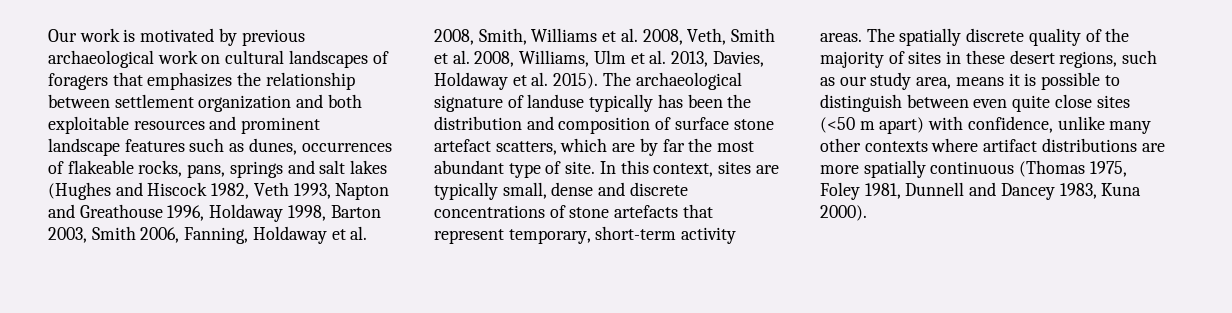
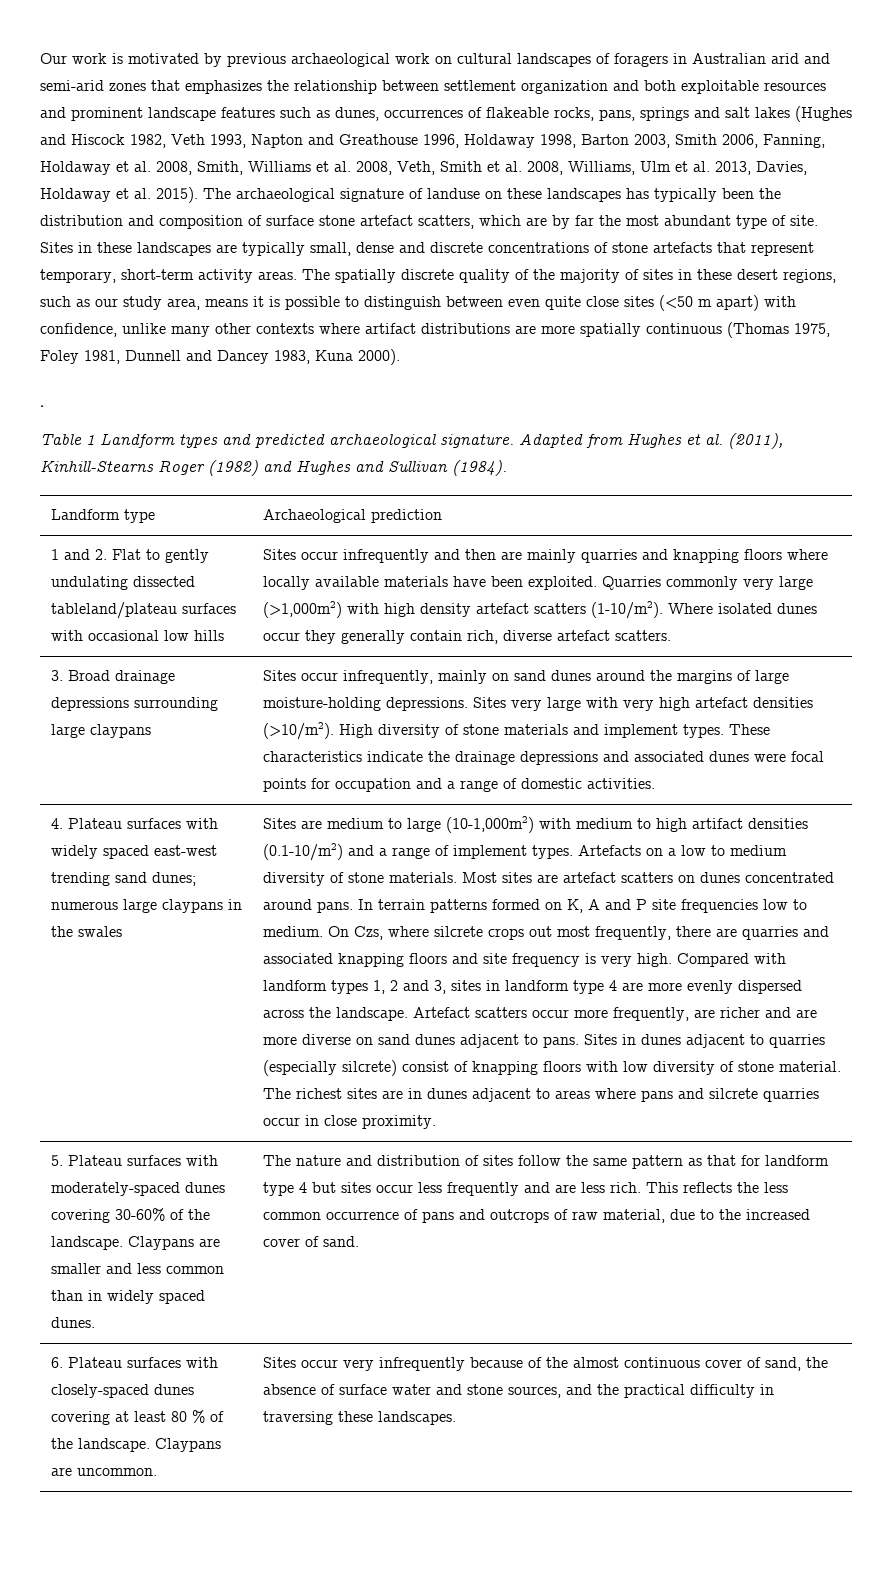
(108, 81) none -> [673,53,830,64] [40,80,146,91] in Australian arid and semi-arid zones
[589,94,683,112] typically has -> [485,188,717,202] on these landscapes has typically
[599,160,752,177] In this context, sites -> [40,242,211,256] Sites in these landscapes
(867, 213) none -> [40,405,44,407] [40,433,783,449] [40,460,507,476] [50,509,155,523] [262,509,442,523] [50,549,209,563] [50,576,195,590] [50,602,236,619] [50,630,224,641] [262,549,828,563] [262,576,813,590] [262,601,817,619] [262,630,671,644] [50,670,175,684] [50,697,218,711] [50,724,151,738] [262,670,789,684] [262,697,813,711] [262,722,770,740] [262,751,824,765] [262,778,655,792] [50,818,218,829] [50,845,217,859] [50,872,196,886] [50,899,242,913] [50,926,122,937] [262,816,808,833] [262,843,787,861] [262,872,834,886] [262,899,807,913] [262,926,829,940] [262,953,786,967] [262,980,802,994] [262,1007,817,1021] [262,1034,825,1048] [262,1060,841,1076] [262,1088,819,1102] [262,1115,436,1129] [50,1155,218,1166] [50,1182,225,1196] [50,1208,210,1223] [50,1236,220,1250] [50,1263,224,1274] [50,1290,205,1304] [50,1317,95,1328] [262,1155,829,1169] [262,1182,788,1196] [262,1209,810,1223] [262,1236,359,1247] [50,1357,218,1368] [50,1384,194,1398] [50,1410,224,1425] [50,1438,221,1452] [50,1467,157,1476] [262,1357,828,1371] [262,1384,774,1398] [262,1411,456,1425] // . // Table 1 Landform types and predicted archaeological signature. Adapted from Hughes et al. (2011), Kinhill-Stearns Roger (1982) and Hughes and Sullivan (1984). // Landform type | Archaeological prediction // 1 and 2. Flat to gently undulating dissected tableland/plateau surfaces with occasional low hills | Sites occur infrequently and then are mainly quarries and knapping floors where locally available materials have been exploited. Quarries commonly very large (>1,000m2) with high density artefact scatters (1-10/m2). Where isolated dunes occur they generally contain rich, diverse artefact scatters. // 3. Broad drainage depressions surrounding large claypans | Sites occur infrequently, mainly on sand dunes around the margins of large moisture-holding depressions. Sites very large with very high artefact densities (>10/m2). High diversity of stone materials and implement types. These characteristics indicate the drainage depressions and associated dunes were focal points for occupation and a range of domestic activities. // 4. Plateau surfaces with widely spaced east-west trending sand dunes; numerous large claypans in the swales | Sites are medium to large (10-1,000m2) with medium to high artifact densities (0.1-10/m2) and a range of implement types. Artefacts on a low to medium diversity of stone materials. Most sites are artefact scatters on dunes concentrated around pans. In terrain patterns formed on K, A and P site frequencies low to medium. On Czs, where silcrete crops out most frequently, there are quarries and associated knapping floors and site frequency is very high. Compared with landform types 1, 2 and 3, sites in landform type 4 are more evenly dispersed across the landscape. Artefact scatters occur more frequently, are richer and are more diverse on sand dunes adjacent to pans. Sites in dunes adjacent to quarries (especially silcrete) consist of knapping floors with low diversity of stone material. The richest sites are in dunes adjacent to areas where pans and silcrete quarries occur in close proximity. // 5. Plateau surfaces with moderately-spaced dunes covering 30-60% of the landscape. Claypans are smaller and less common than in widely spaced dunes. | The nature and distribution of sites follow the same pattern as that for landform type 4 but sites occur less frequently and are less rich. This reflects the less common occurrence of pans and outcrops of raw material, due to the increased cover of sand. // 6. Plateau surfaces with closely-spaced dunes covering at least 80 % of the landscape. Claypans are uncommon. | Sites occur very infrequently because of the almost continuous cover of sand, the absence of surface water and stone sources, and the practical difficulty in traversing these landscapes.

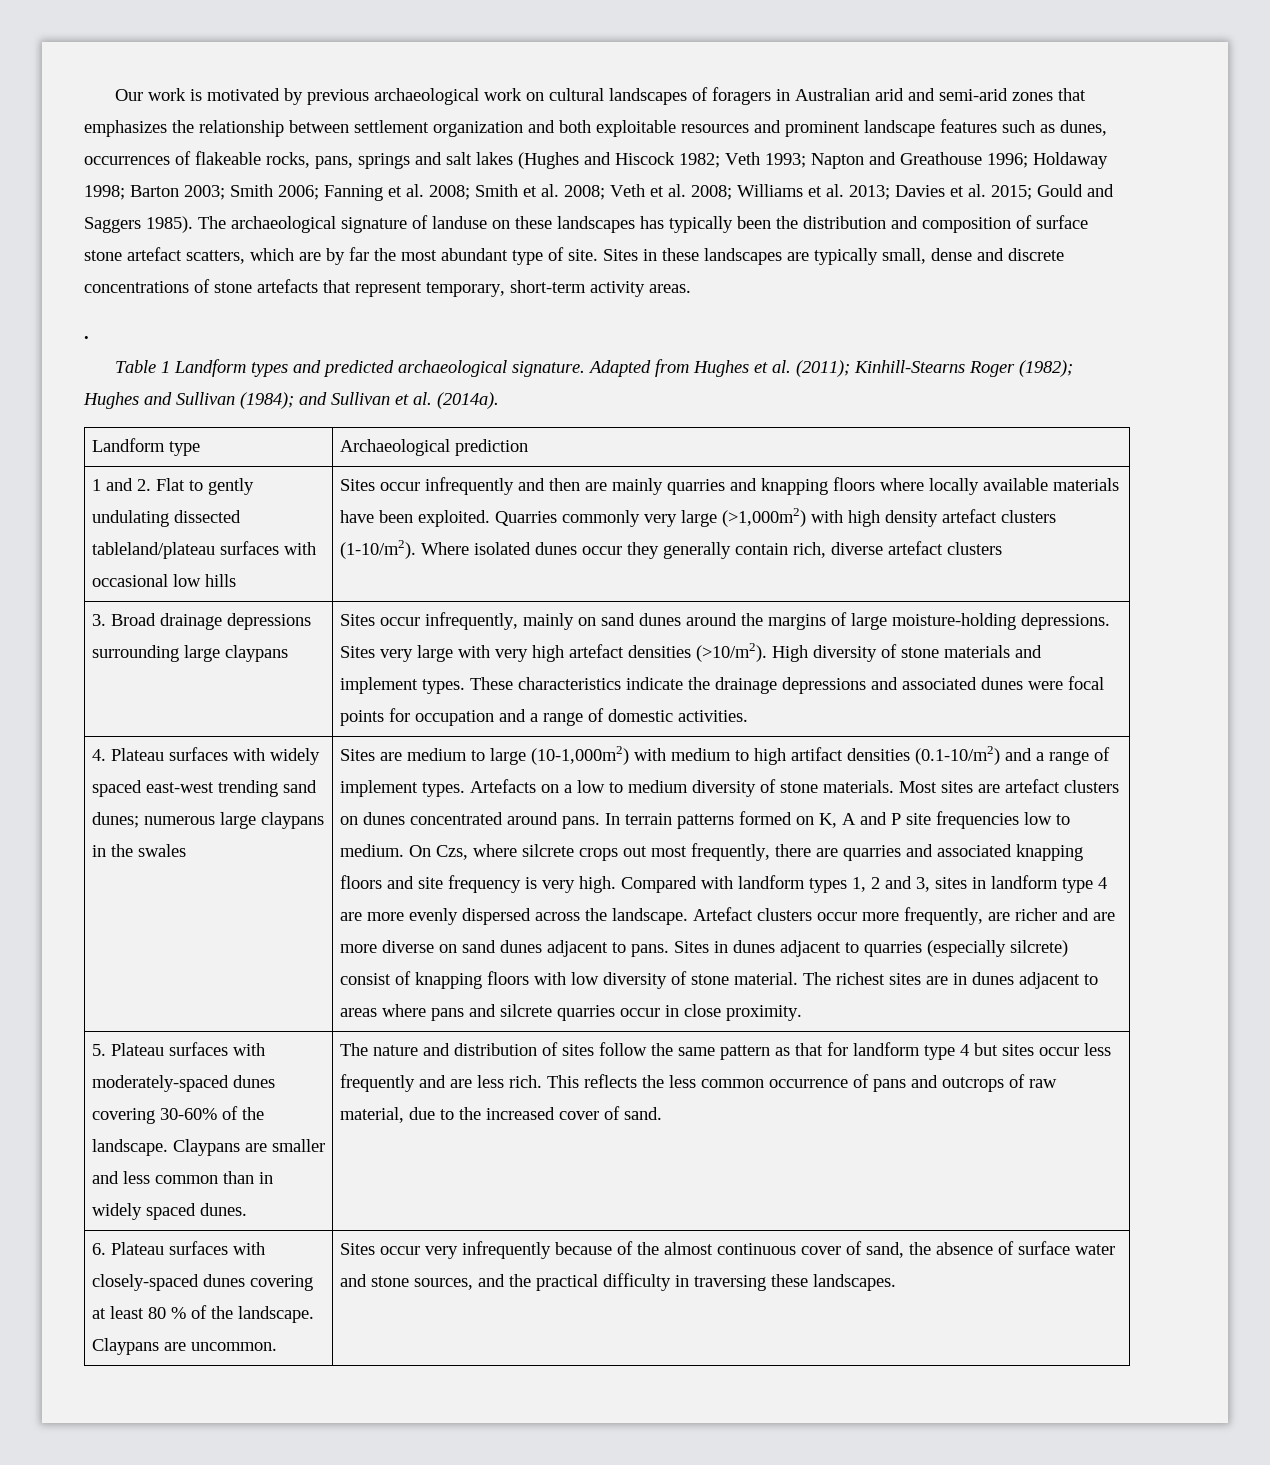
[130,134,825,148] [40,161,807,175] [40,187,198,203] 1982, Veth 1993, Napton and Greathouse 1996, Holdaway 1998, Barton 2003, Smith 2006, Fanning, Holdaway et al. 2008, Smith, Williams et al. 2008, Veth, Smith et al. 2008, Williams, Ulm et al. 2013, Davies, Holdaway et al. 2015). -> [679,152,1108,169] [84,184,1114,201] [84,216,193,233] 1982; Veth 1993; Napton and Greathouse 1996; Holdaway 1998; Barton 2003; Smith 2006; Fanning et al. 2008; Smith et al. 2008; Veth et al. 2008; Williams et al. 2013; Davies et al. 2015; Gould and Saggers 1985).
[302,269,836,283] [40,295,796,311] [40,322,830,338] [40,349,400,365] The spatially discrete quality of the majority of sites in these desert regions, such as our study area, means it is possible to distinguish between even quite close sites (<50 m apart) with confidence, unlike many other contexts where artifact distributions are more spatially continuous (Thomas 1975, Foley 1981, Dunnell and Dancey 1983, Kuna 2000). -> (691, 288) none
[728,433,783,449] (2011), -> [796,360,851,377] (2011);
[208,460,292,476] (1982) and -> [1019,360,1074,377] (1982);
[452,460,507,476] (1984). -> [240,392,499,409] (1984); and Sullivan et al. (2014a).
[533,603,586,614] scatters -> [1000,510,1056,523] clusters
[614,630,671,641] scatters. -> [946,542,1002,555] clusters
[620,872,673,883] scatters -> [1063,780,1119,793] clusters
[474,1007,527,1018] scatters -> [756,908,812,921] clusters

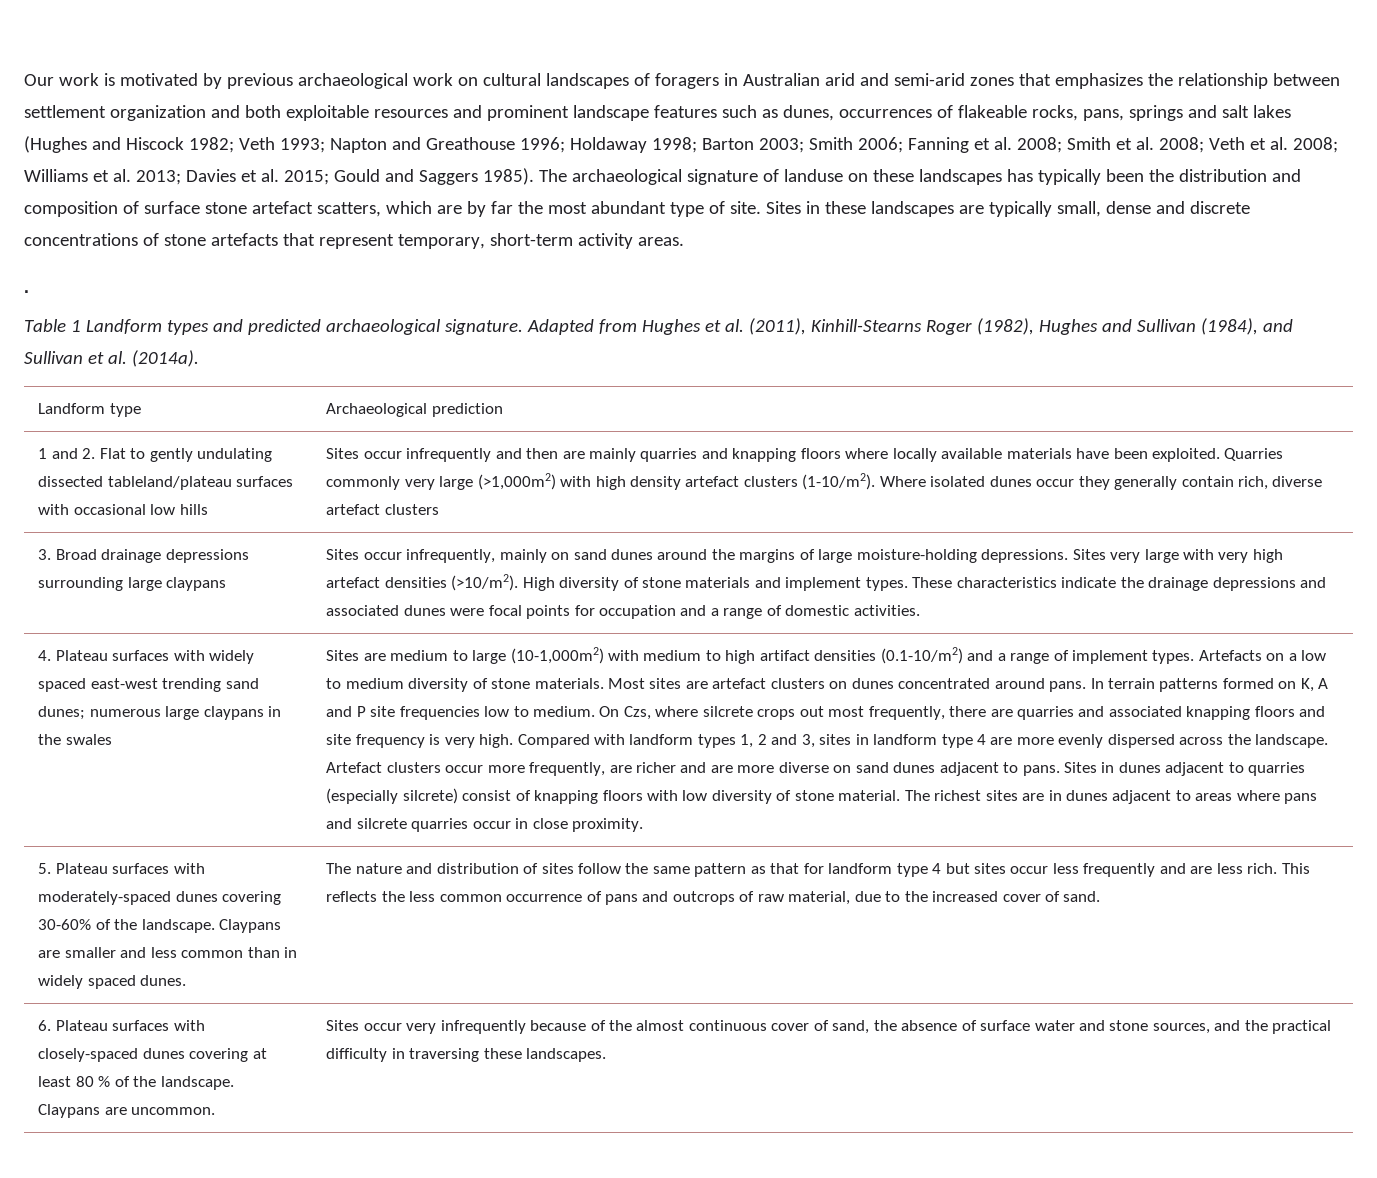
[796,360,851,377] (2011); -> [748,318,806,335] (2011),
[1019,360,1074,377] (1982); -> [976,318,1034,335] (1982),
[240,392,294,409] (1984); -> [1200,318,1258,335] (1984),

